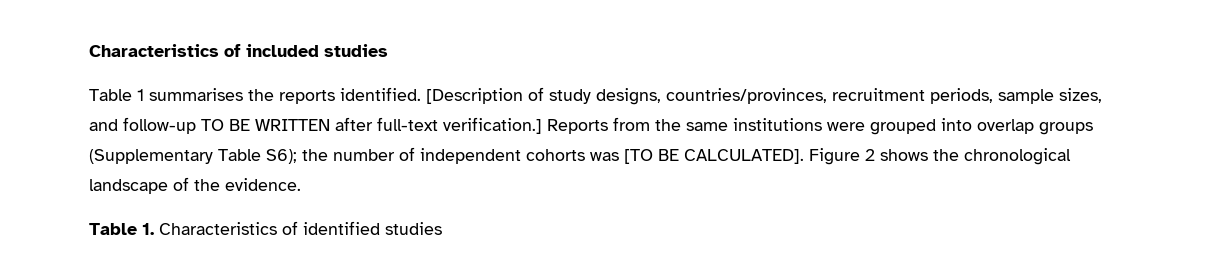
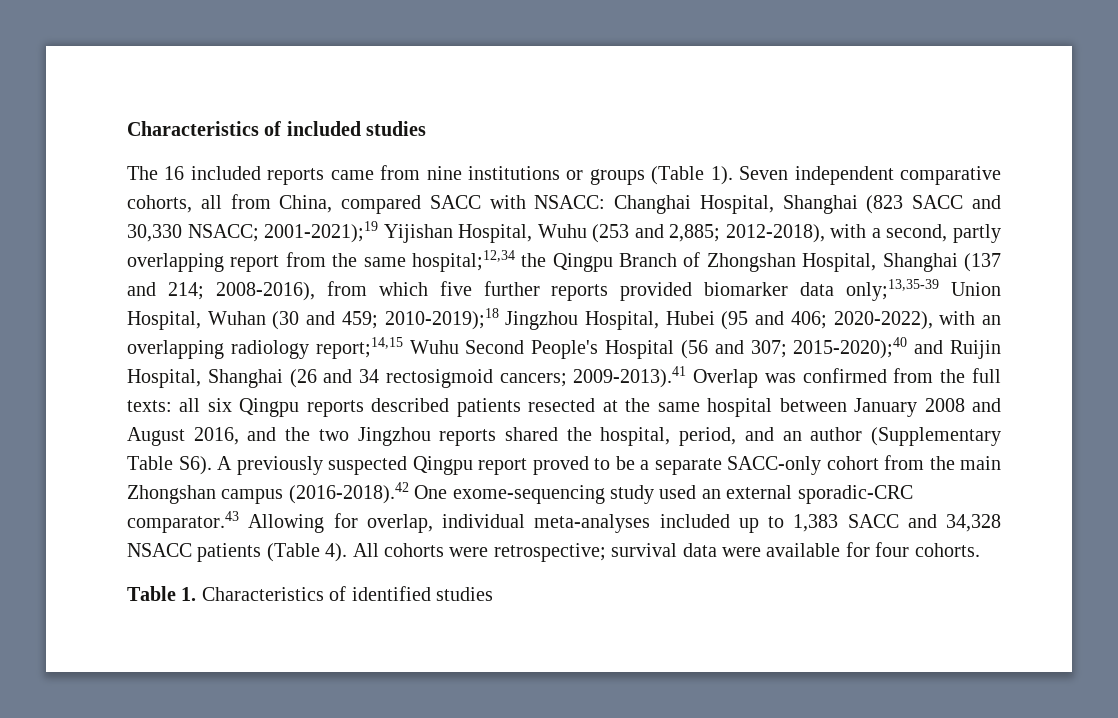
[89,87,1102,105] [89,117,1093,135] [89,147,1071,165] [89,177,301,194] Table 1 summarises the reports identified. [Description of study designs, countries/provinces, recruitment periods, sample sizes, and follow-up TO BE WRITTEN after full-text verification.] Reports from the same institutions were grouped into overlap groups (Supplementary Table S6); the number of independent cohorts was [TO BE CALCULATED]. Figure 2 shows the chronological landscape of the evidence. -> [127,165,1002,185] [127,194,1001,214] [127,221,1002,243] [127,250,1001,272] [127,279,1001,301] [127,308,1001,330] [127,337,1002,359] [127,366,1001,388] [127,398,1002,417] [127,427,1001,446] [127,455,1001,475] [127,482,913,504] [127,511,1001,533] [127,542,980,562] The 16 included reports came from nine institutions or groups (Table 1). Seven independent comparative cohorts, all from China, compared SACC with NSACC: Changhai Hospital, Shanghai (823 SACC and 30,330 NSACC; 2001-2021);19 Yijishan Hospital, Wuhu (253 and 2,885; 2012-2018), with a second, partly overlapping report from the same hospital;12,34 the Qingpu Branch of Zhongshan Hospital, Shanghai (137 and 214; 2008-2016), from which five further reports provided biomarker data only;13,35-39 Union Hospital, Wuhan (30 and 459; 2010-2019);18 Jingzhou Hospital, Hubei (95 and 406; 2020-2022), with an overlapping radiology report;14,15 Wuhu Second People's Hospital (56 and 307; 2015-2020);40 and Ruijin Hospital, Shanghai (26 and 34 rectosigmoid cancers; 2009-2013).41 Overlap was confirmed from the full texts: all six Qingpu reports described patients resected at the same hospital between January 2008 and August 2016, and the two Jingzhou reports shared the hospital, period, and an author (Supplementary Table S6). A previously suspected Qingpu report proved to be a separate SACC-only cohort from the main Zhongshan campus (2016-2018).42 One exome-sequencing study used an external sporadic-CRC comparator.43 Allowing for overlap, individual meta-analyses included up to 1,383 SACC and 34,328 NSACC patients (Table 4). All cohorts were retrospective; survival data were available for four cohorts.

